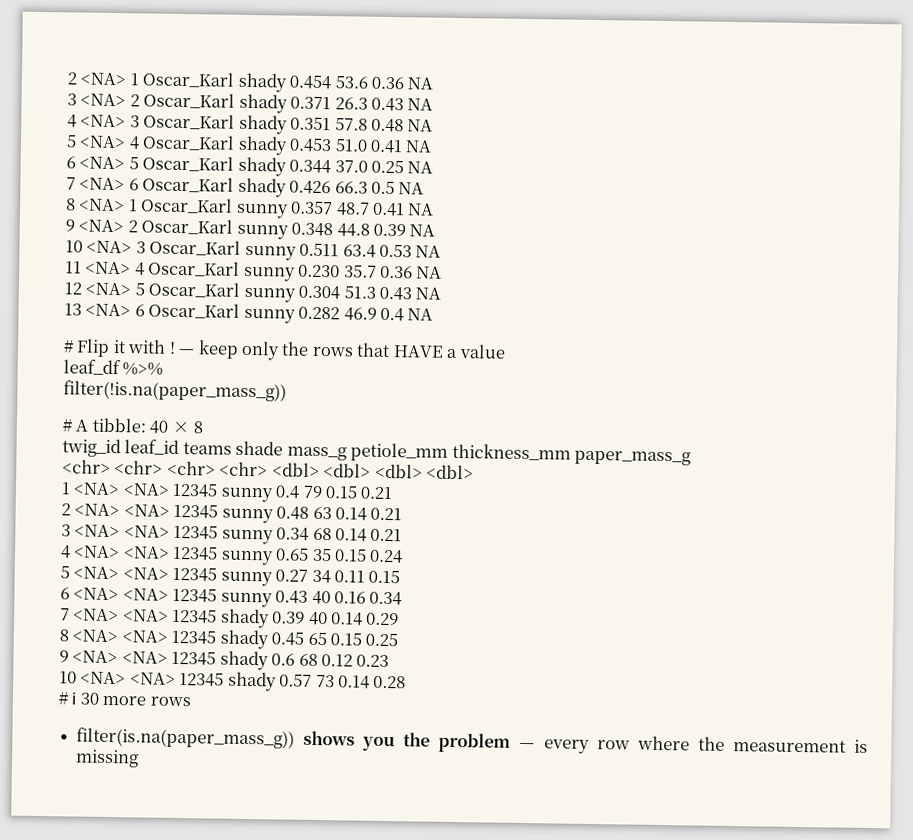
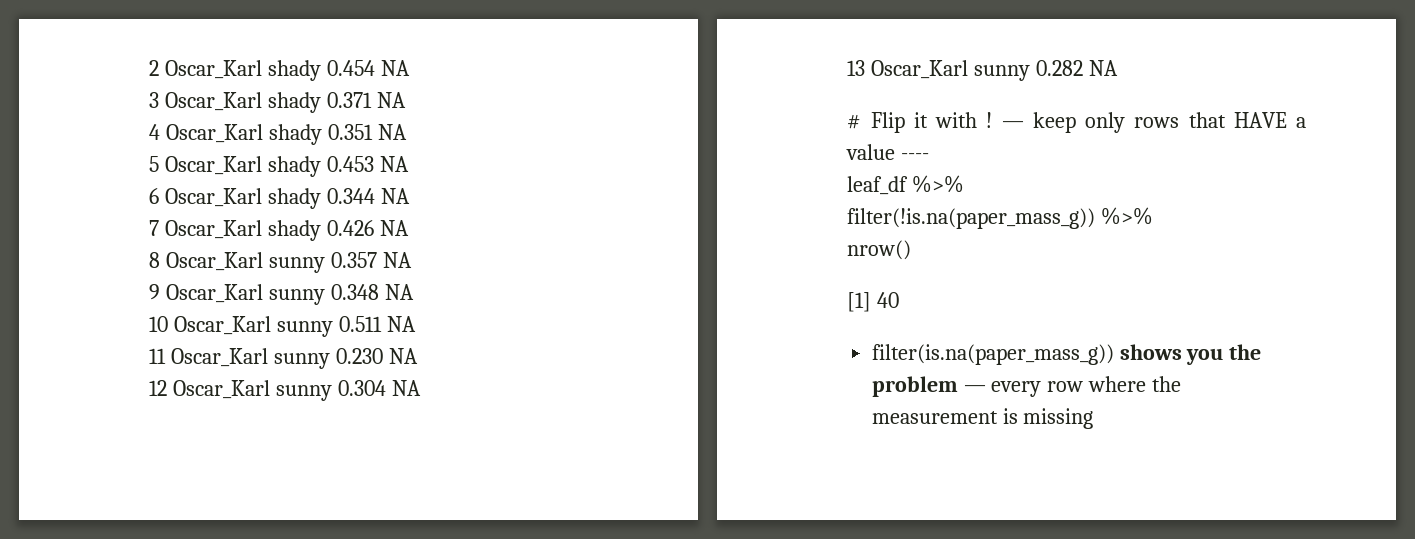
[66,72,139,86] 2 <NA> 1 -> [149,60,160,76] 2
[334,75,405,90] 53.6 0.36 -> (376, 68) none
[80,93,140,107] <NA> 2 -> (160, 100) none
[334,97,405,112] 26.3 0.43 -> (373, 100) none
[80,114,140,128] <NA> 3 -> (161, 132) none
[334,117,405,133] 57.8 0.48 -> (374, 132) none
[79,135,140,150] <NA> 4 -> (160, 164) none
[334,138,404,154] 51.0 0.41 -> (375, 164) none
[79,156,139,170] <NA> 5 -> (160, 196) none
[334,159,405,174] 37.0 0.25 -> (376, 196) none
[79,177,139,191] <NA> 6 -> (160, 228) none
[334,180,396,195] 66.3 0.5 -> (375, 228) none
[78,198,138,212] <NA> 1 -> (161, 260) none
[335,202,406,217] 48.7 0.41 -> (378, 260) none
[78,219,138,233] <NA> 2 -> (161, 292) none
[336,223,407,237] 44.8 0.39 -> (380, 292) none
[86,240,146,254] <NA> 3 -> (169, 324) none
[342,243,413,258] 63.4 0.53 -> (383, 324) none
[85,261,145,276] <NA> 4 -> (167, 356) none
[343,264,414,279] 35.7 0.36 -> (384, 356) none
[85,282,145,296] <NA> 5 -> (168, 388) none
[343,285,413,301] 51.3 0.43 -> (387, 388) none
[85,303,145,317] <NA> 6 -> (866, 68) none
[343,307,405,322] 46.9 0.4 -> (1084, 68) none
[281,341,310,356] the -> (1126, 122) none
(506, 351) none -> [901,153,930,160] ----
[61,417,204,434] [61,438,692,466] [61,459,475,480] [60,482,394,503] [60,503,403,524] [60,524,403,545] [59,545,404,566] [59,565,401,587] [59,587,403,608] [59,608,400,629] [58,629,399,650] [58,650,390,671] [58,671,407,692] [57,691,191,707] // # A tibble: 40 × 8 // twig_id leaf_id teams shade mass_g petiole_mm thickness_mm paper_mass_g // <chr> <chr> <chr> <chr> <dbl> <dbl> <dbl> <dbl> // 1 <NA> <NA> 12345 sunny 0.4 79 0.15 0.21 // 2 <NA> <NA> 12345 sunny 0.48 63 0.14 0.21 // 3 <NA> <NA> 12345 sunny 0.34 68 0.14 0.21 // 4 <NA> <NA> 12345 sunny 0.65 35 0.15 0.24 // 5 <NA> <NA> 12345 sunny 0.27 34 0.11 0.15 // 6 <NA> <NA> 12345 sunny 0.43 40 0.16 0.34 // 7 <NA> <NA> 12345 shady 0.39 40 0.14 0.29 // 8 <NA> <NA> 12345 shady 0.45 65 0.15 0.25 // 9 <NA> <NA> 12345 shady 0.6 68 0.12 0.23 // 10 <NA> <NA> 12345 shady 0.57 73 0.14 0.28 // # ℹ 30 more rows -> [1101,207,1154,225] [847,240,912,260] [847,292,900,312] %>% // nrow() // [1] 40

